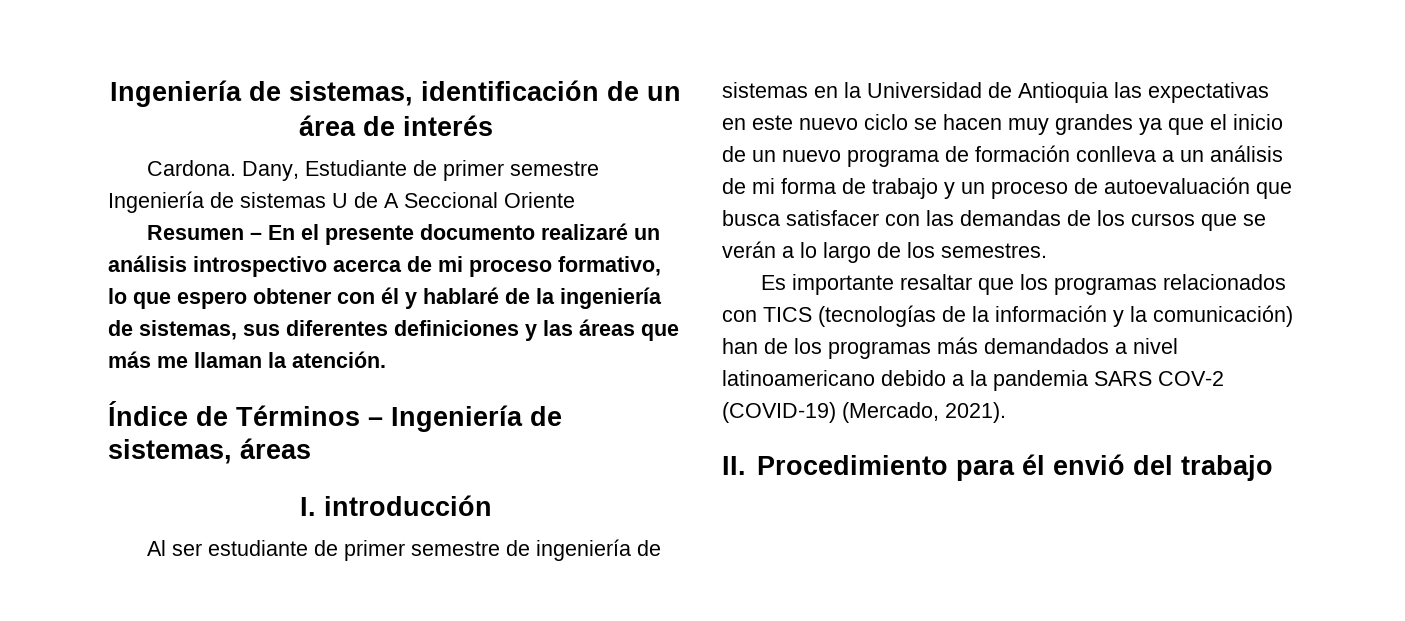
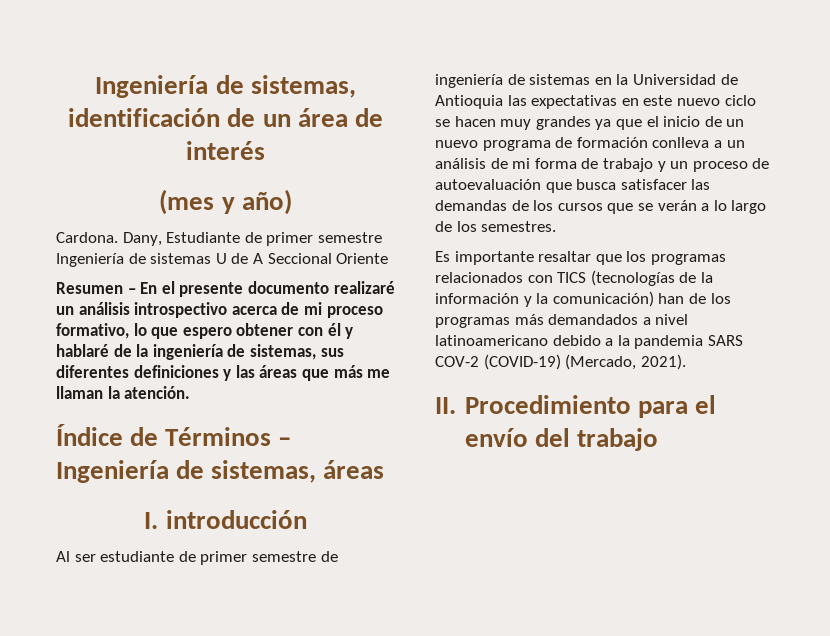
(493, 125) none -> [159,189,292,215] // (mes y año)
[885,214,920,226] con -> (687, 184) none
[1021,454,1125,475] él envió -> [694,395,716,414] [464,428,528,447] el envío

